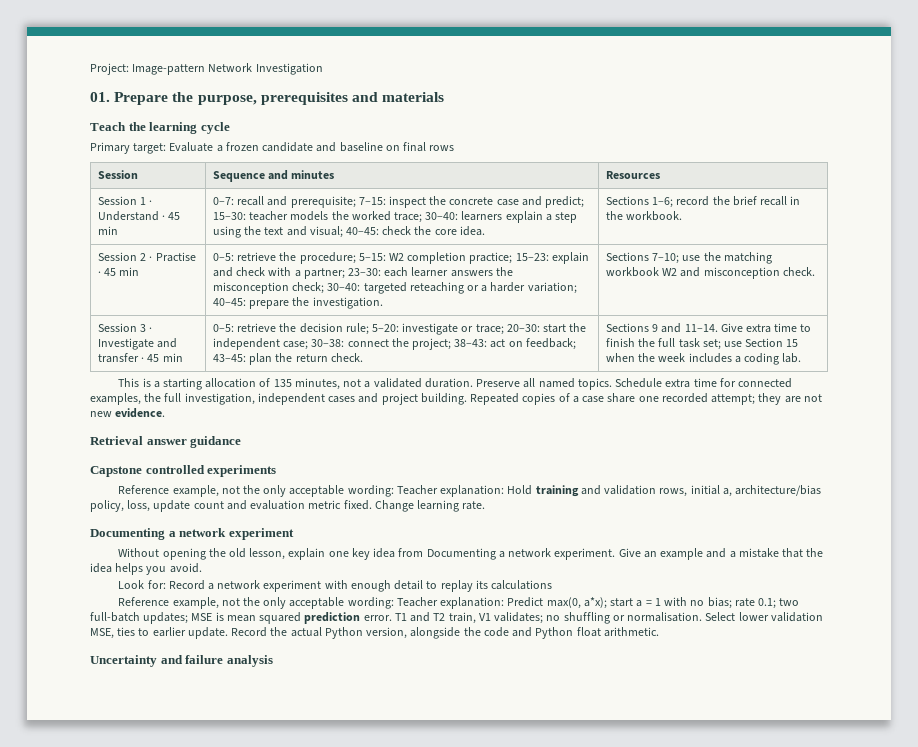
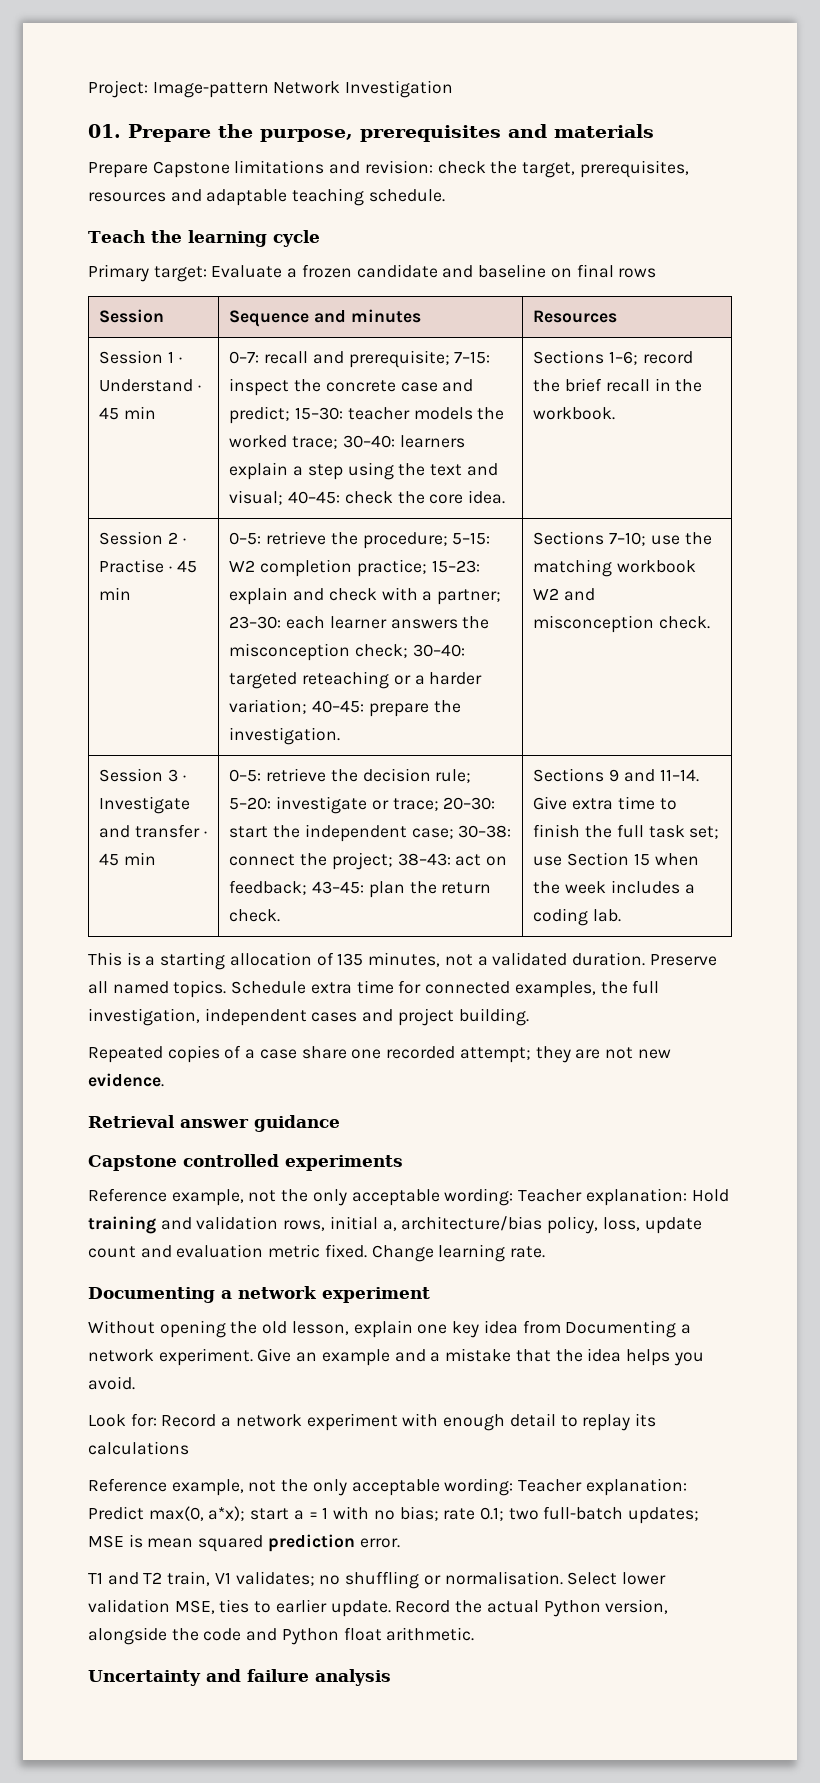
(445, 97) none -> [88,160,689,178] [88,188,445,206] // Prepare Capstone limitations and revision: check the target, prerequisites, resources and adaptable teaching schedule.
(467, 399) none -> (529, 1017) //
(392, 618) none -> (400, 1543) //

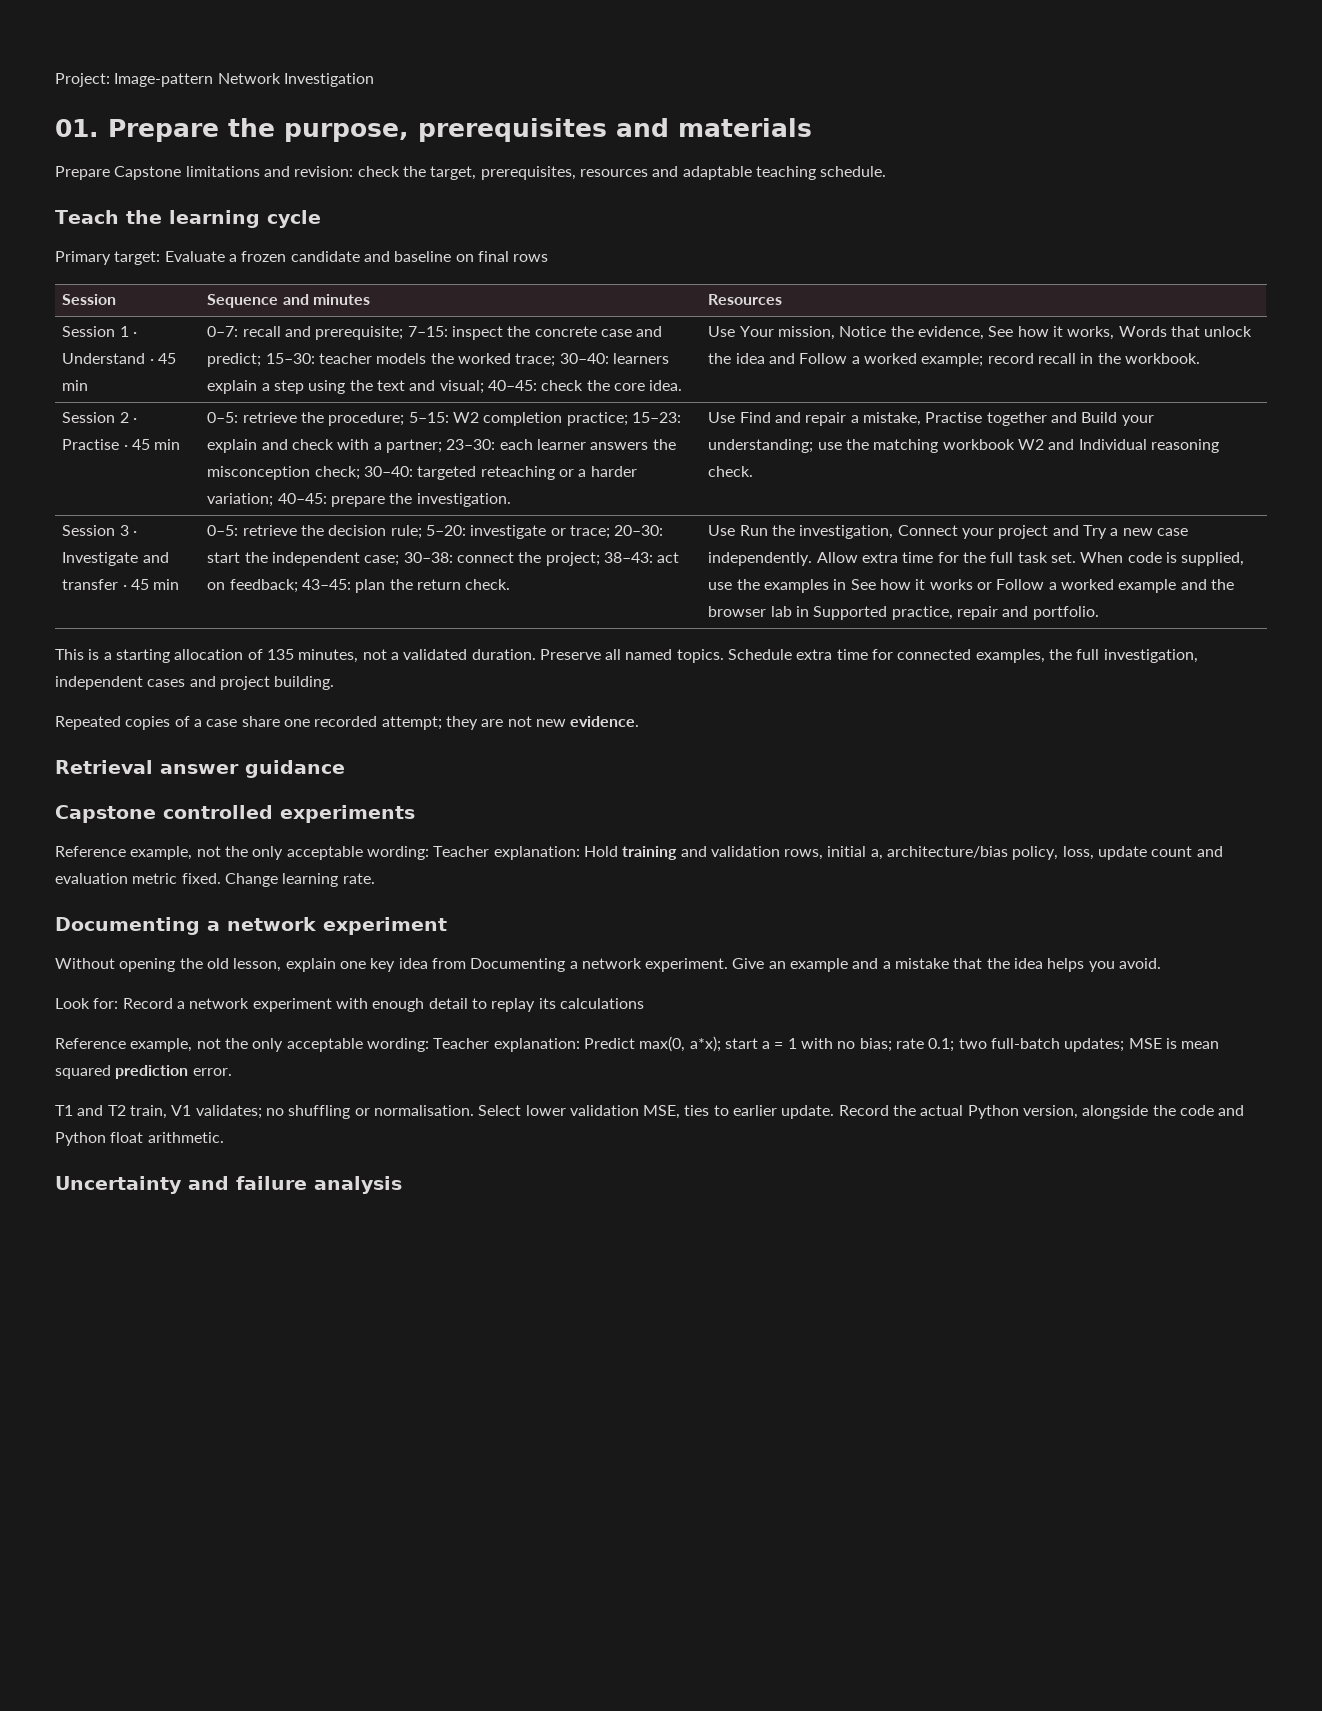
[533,350,693,365] [533,378,603,392] Sections 1–6; record the brief -> [708,326,1253,340] [708,353,1034,367] Use Your mission, Notice the evidence, See how it works, Words that unlock the idea and Follow a worked example; record
[533,531,647,546] Sections 7–10; -> [708,412,1154,426] [708,439,814,453] Use Find and repair a mistake, Practise together and Build your understanding;
[533,615,655,633] misconception -> [1078,439,1220,453] Individual reasoning
[533,768,699,782] [533,796,677,810] [533,824,720,839] [533,852,699,866] [533,880,695,894] [533,908,622,926] Sections 9 and 11–14. Give extra time to finish the full task set; use Section 15 when the week includes a coding lab. -> [708,525,1188,539] [708,552,1245,566] [708,579,1234,593] [708,606,1099,620] Use Run the investigation, Connect your project and Try a new case independently. Allow extra time for the full task set. When code is supplied, use the examples in See how it works or Follow a worked example and the browser lab in Supported practice, repair and portfolio.

